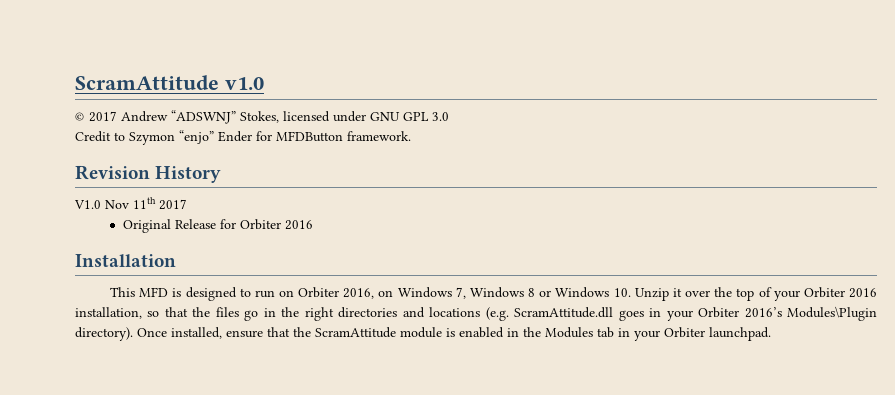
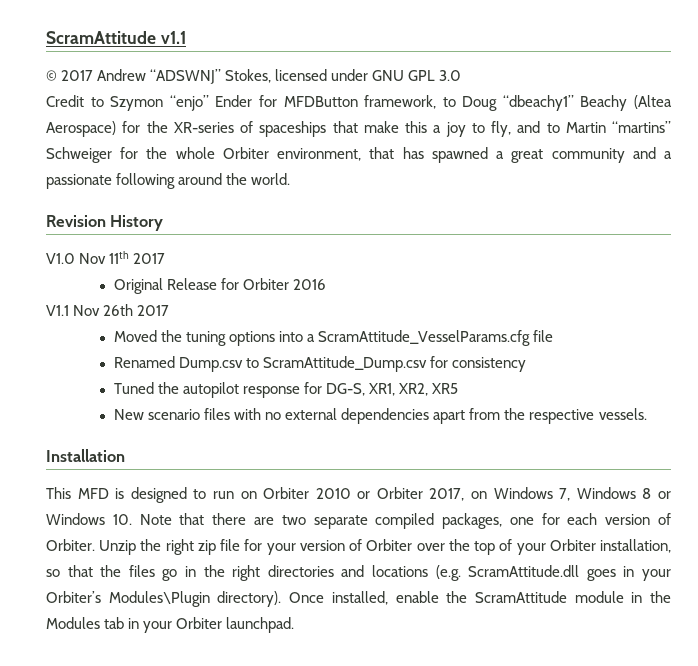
[75,75,264,90] ScramAttitude v1.0 -> [46,31,186,44] ScramAttitude v1.1
[347,131,411,141] framework. -> [364,95,672,111] [46,121,671,137] [46,147,672,163] [46,173,291,189] framework, to Doug “dbeachy1” Beachy (Altea Aerospace) for the XR-series of spaceships that make this a joy to fly, and to Martin “martins” Schweiger for the whole Orbiter environment, that has spawned a great community and a passionate following around the world.
(313, 225) none -> [46,304,170,316] [113,330,554,346] [113,356,527,372] [113,382,459,398] [113,408,647,424] // V1.1 Nov 26th 2017 // Moved the tuning options into a ScramAttitude_VesselParams.cfg file // Renamed Dump.csv to ScramAttitude_Dump.csv for consistency // Tuned the autopilot response for DG-S, XR1, XR2, XR5 // New scenario files with no external dependencies apart from the respective vessels.
[343,288,375,299] 2016, -> [315,487,465,501] 2010 or Orbiter 2017,
[634,288,682,301] Unzip it -> [139,513,672,529] [46,539,413,555] Note that there are two separate compiled packages, one for each version of Orbiter. Unzip the right zip file for your version of Orbiter
[849,288,878,298] 2016 -> (596, 545) none
[698,307,782,318] Orbiter 2016’s -> [46,591,101,603] Orbiter’s
[226,327,290,338] ensure that -> [395,591,439,603] enable
[446,327,504,338] is enabled -> (624, 597) none

